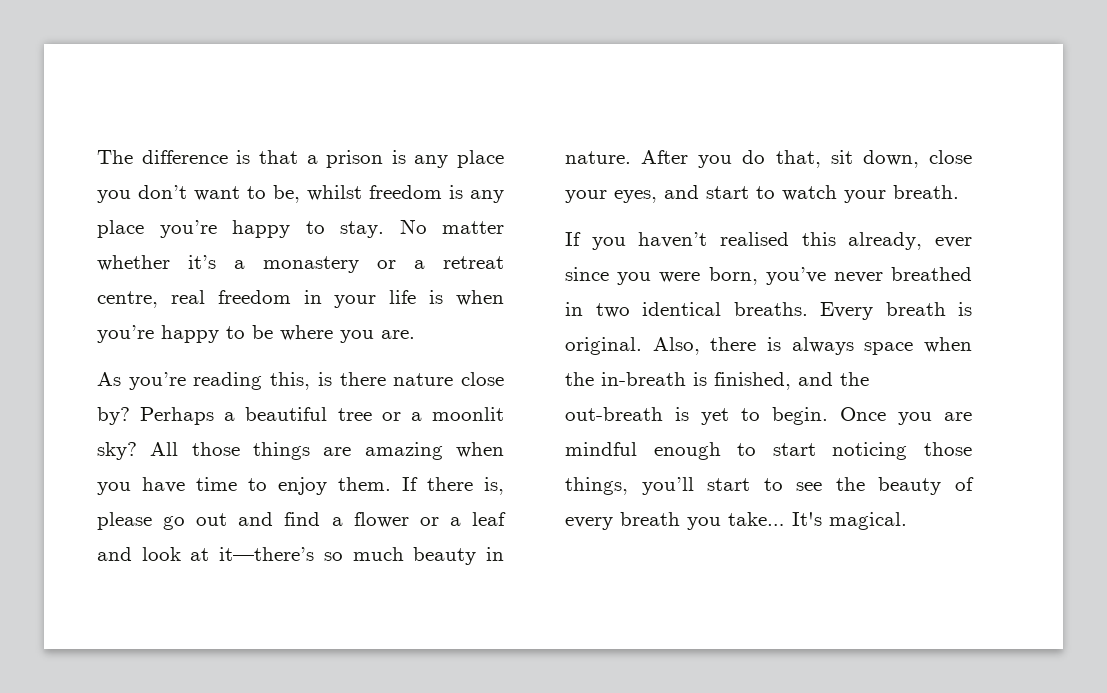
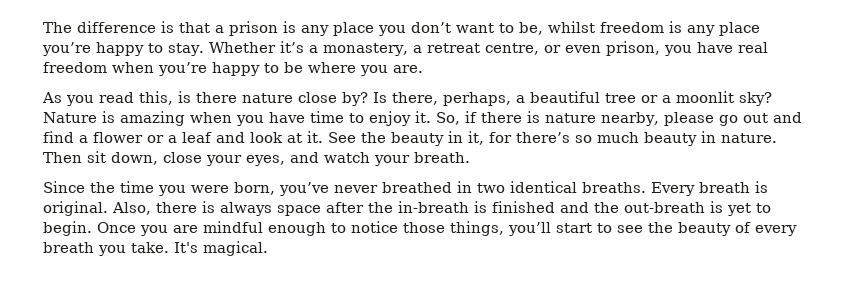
[399,219,504,234] [97,255,504,273] [97,290,444,308] No matter whether it’s a monastery or a retreat centre, real freedom in your life is -> [208,41,768,56] [43,62,107,73] Whether it’s a monastery, a retreat centre, or even prison, you have real freedom
[128,372,263,390] you’re reading -> [66,92,134,106] you read
[140,407,215,425] Perhaps -> [373,92,511,106] Is there, perhaps,
[150,442,352,460] All those things are -> [43,111,115,123] Nature is
[338,477,504,495] them. If there is, -> [415,111,659,126] it. So, if there is nature nearby,
[219,547,315,561] it—there’s -> [307,131,570,146] it. See the beauty in it, for there’s
[641,150,821,168] After you do that, -> [43,152,82,163] Then
[706,186,775,199] start to -> (319, 157) none
[565,232,972,250] [565,267,609,281] If you haven’t realised this already, ever since -> [43,181,154,193] Since the time
[924,337,972,353] when -> [326,202,364,213] after
[714,372,791,390] finished, -> [492,201,555,213] finished
[772,442,908,460] start noticing -> [351,221,398,233] notice
[728,512,785,526] take… -> [131,242,169,253] take.

